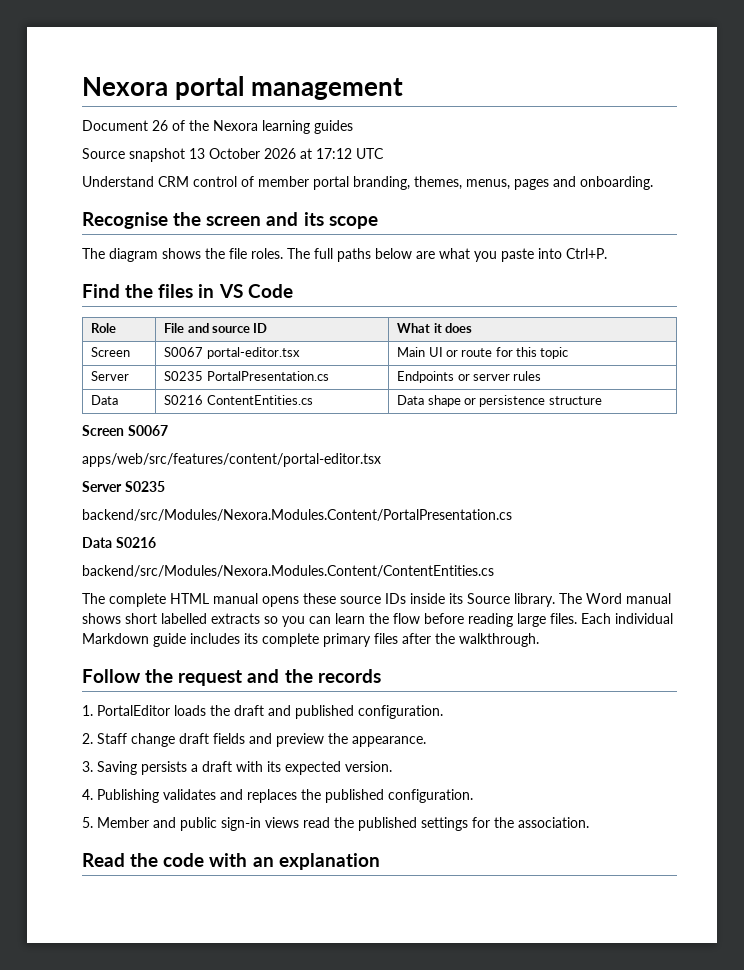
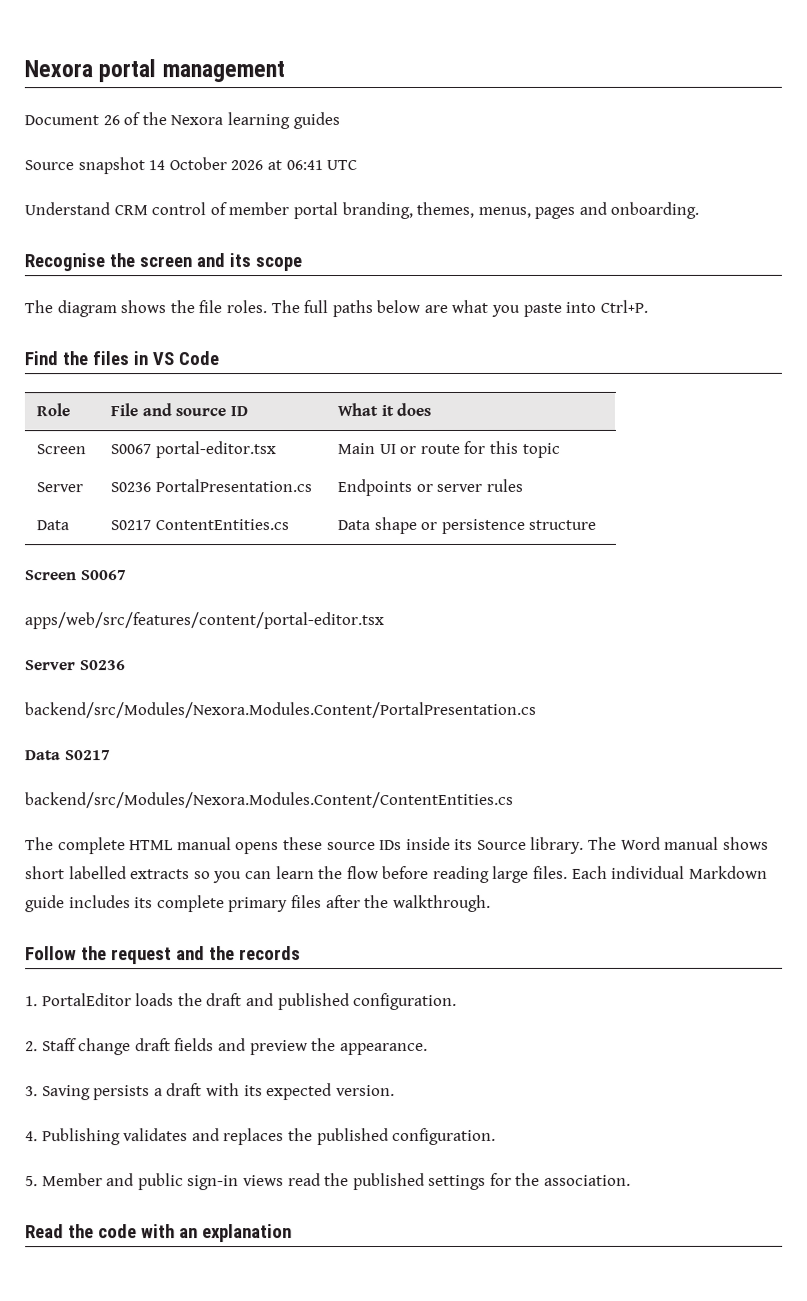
[189,148,205,159] 13 -> [148,160,166,171] 14
[316,148,352,159] 17:12 -> [285,160,323,171] 06:41
[164,371,204,381] S0235 -> [110,482,152,493] S0236
[164,395,204,405] S0216 -> [110,520,152,531] S0217
[125,481,165,492] S0235 -> [79,660,126,671] S0236
[116,537,156,548] S0216 -> [64,750,111,761] S0217

